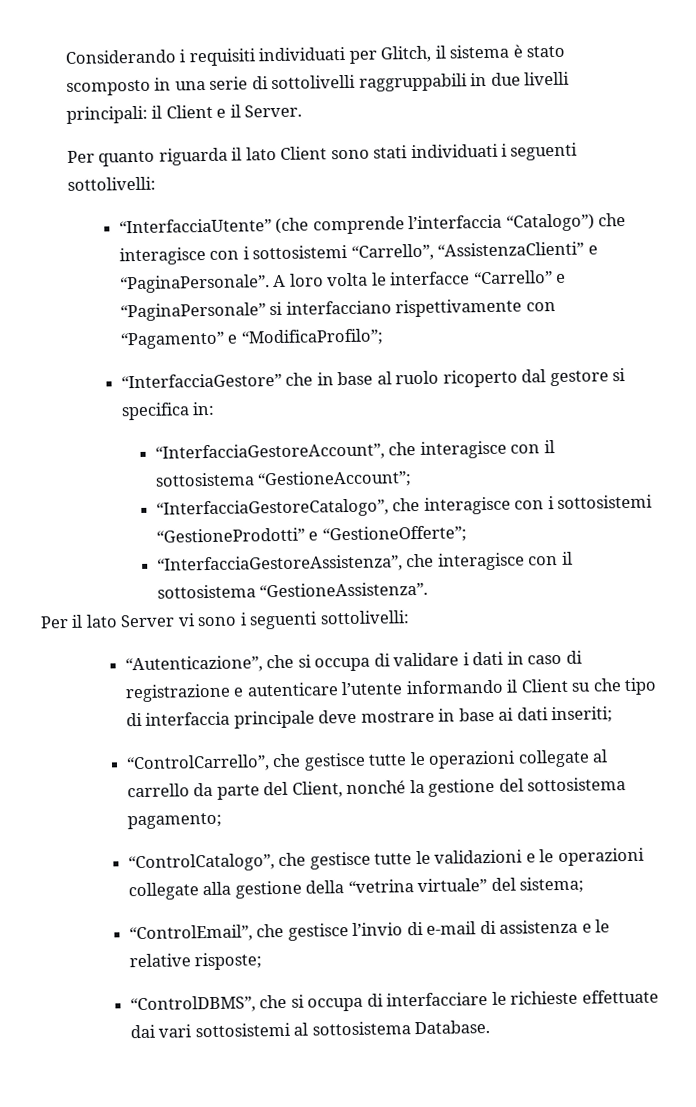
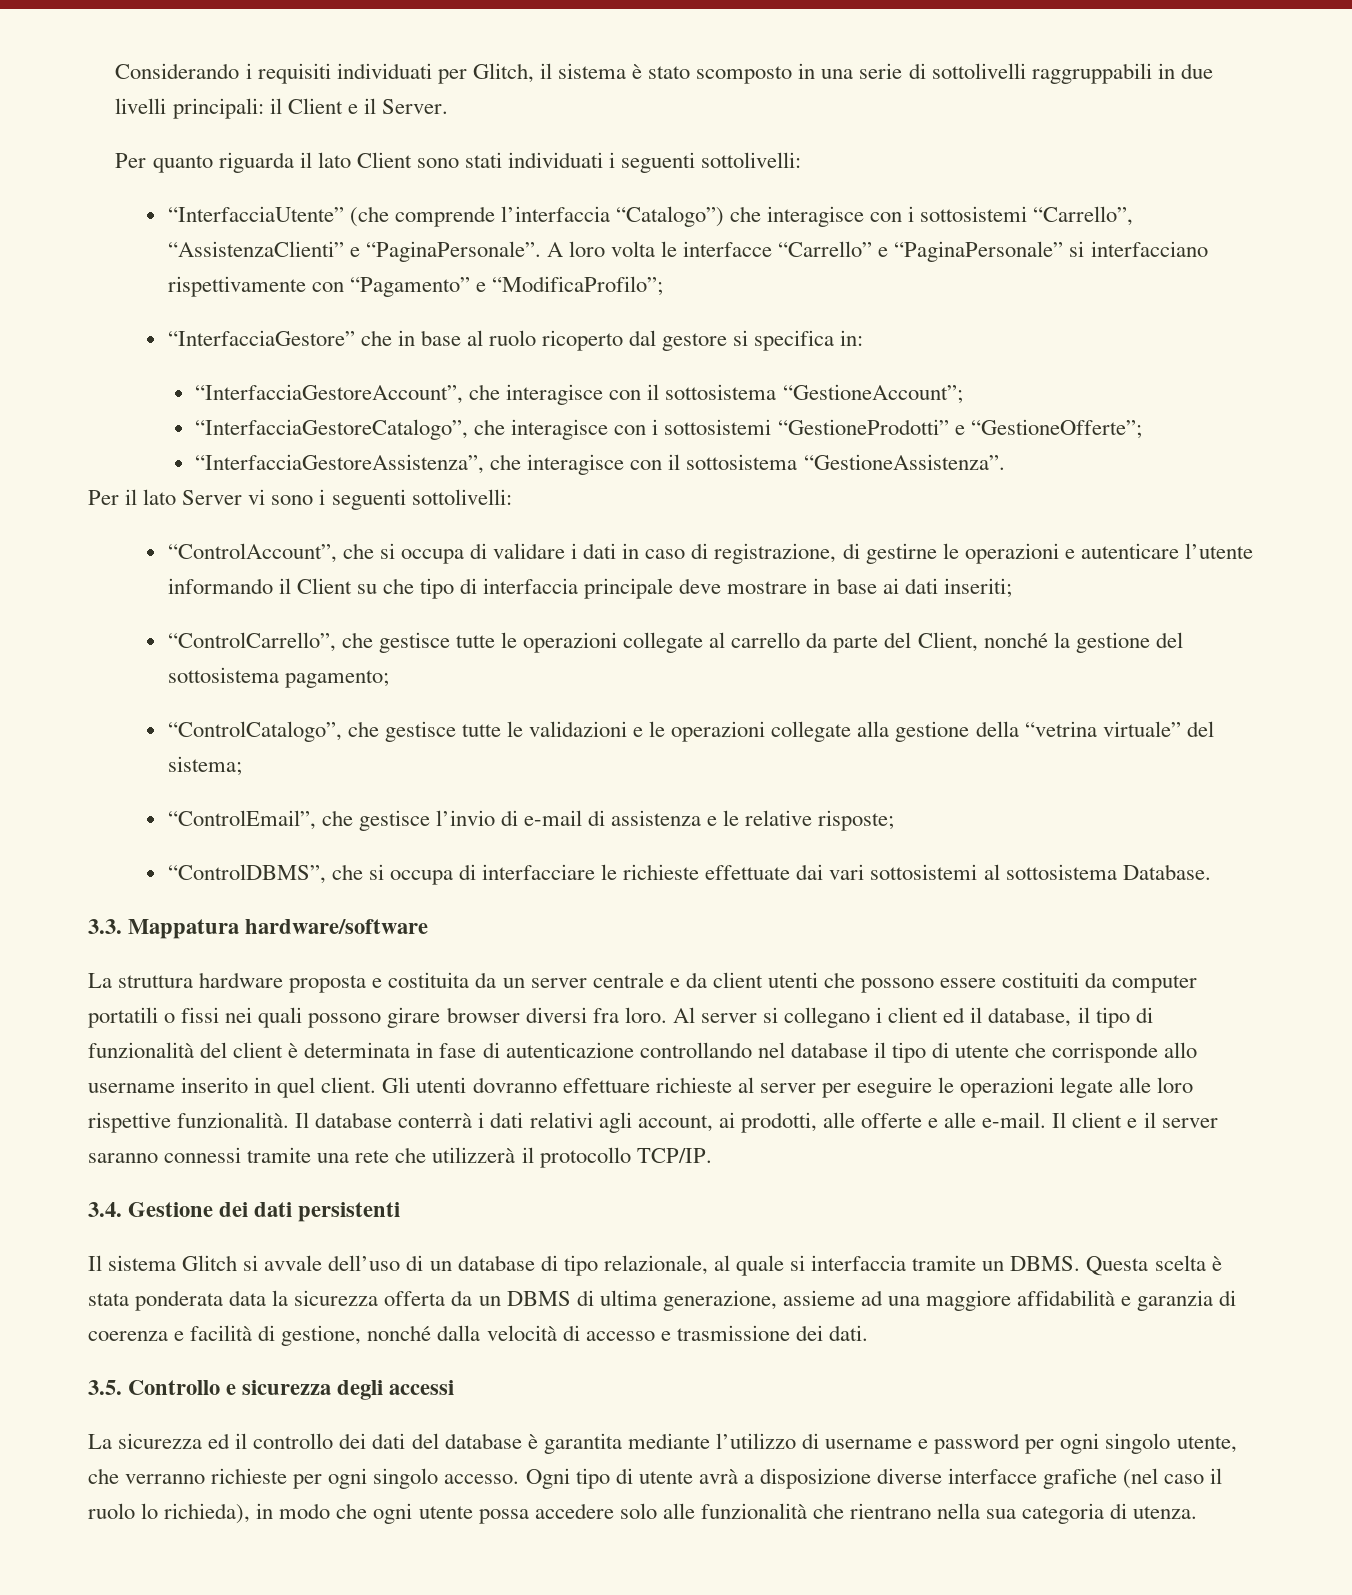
[124,655,263,674] “Autenticazione”, -> [167,543,337,563] “ControlAccount”,
[124,683,231,703] registrazione -> [714,543,1059,564] registrazione, di gestirne le operazioni
(491, 1027) none -> [88,919,429,939] [88,972,1198,993] [88,1007,1153,1028] [88,1042,1198,1063] [88,1077,1194,1098] [88,1112,1218,1133] [88,1147,712,1168] [88,1202,401,1222] [88,1255,1222,1276] [88,1290,1237,1311] [88,1325,868,1346] [88,1380,455,1400] [88,1433,1237,1454] [88,1468,1223,1489] [88,1503,1198,1524] // 3.3. Mappatura hardware/software // La struttura hardware proposta e costituita da un server centrale e da client utenti che possono essere costituiti da computer portatili o fissi nei quali possono girare browser diversi fra loro. Al server si collegano i client ed il database, il tipo di funzionalità del client è determinata in fase di autenticazione controllando nel database il tipo di utente che corrisponde allo username inserito in quel client. Gli utenti dovranno effettuare richieste al server per eseguire le operazioni legate alle loro rispettive funzionalità. Il database conterrà i dati relativi agli account, ai prodotti, alle offerte e alle e-mail. Il client e il server saranno connessi tramite una rete che utilizzerà il protocollo TCP/IP. // 3.4. Gestione dei dati persistenti // Il sistema Glitch si avvale dell’uso di un database di tipo relazionale, al quale si interfaccia tramite un DBMS. Questa scelta è stata ponderata data la sicurezza offerta da un DBMS di ultima generazione, assieme ad una maggiore affidabilità e garanzia di coerenza e facilità di gestione, nonché dalla velocità di accesso e trasmissione dei dati. // 3.5. Controllo e sicurezza degli accessi // La sicurezza ed il controllo dei dati del database è garantita mediante l’utilizzo di username e password per ogni singolo utente, che verranno richieste per ogni singolo accesso. Ogni tipo di utente avrà a disposizione diverse interfacce grafiche (nel caso il ruolo lo richieda), in modo che ogni utente possa accedere solo alle funzionalità che rientrano nella sua categoria di utenza.

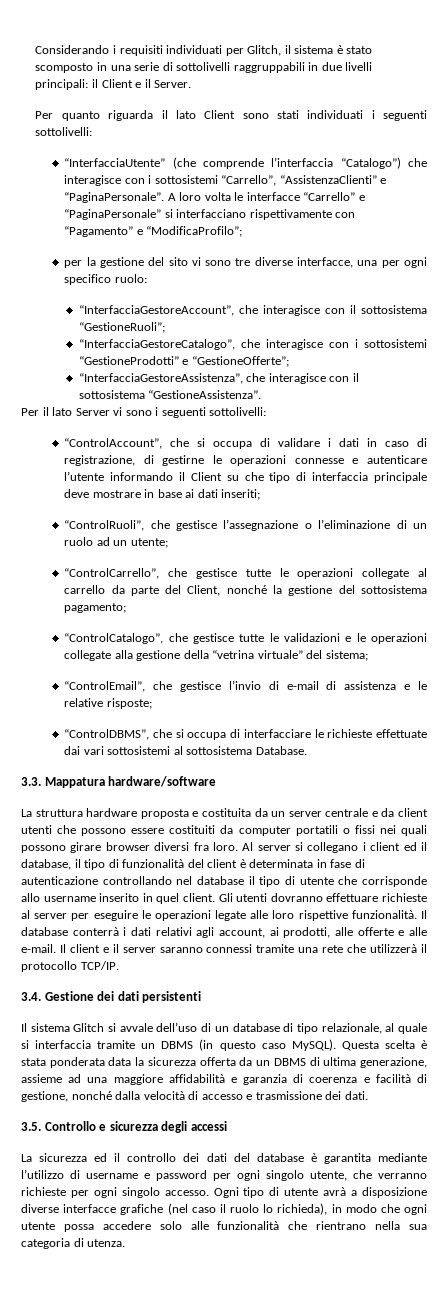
[167,330,864,351] “InterfacciaGestore” che in base al ruolo ricoperto dal gestore si specifica in: -> [64,257,428,268] [64,274,147,285] per la gestione del sito vi sono tre diverse interfacce, una per ogni specifico ruolo:
[782,384,963,404] “GestioneAccount”; -> [78,322,165,333] “GestioneRuoli”;
(1059, 553) none -> [294,458,344,464] connesse
(1012, 588) none -> [64,519,428,531] [64,537,168,548] // “ControlRuoli”, che gestisce l’assegnazione o l’eliminazione di un ruolo ad un utente;
[1010,1256,1081,1271] DBMS. -> [161,1039,336,1051] DBMS (in questo caso MySQL).

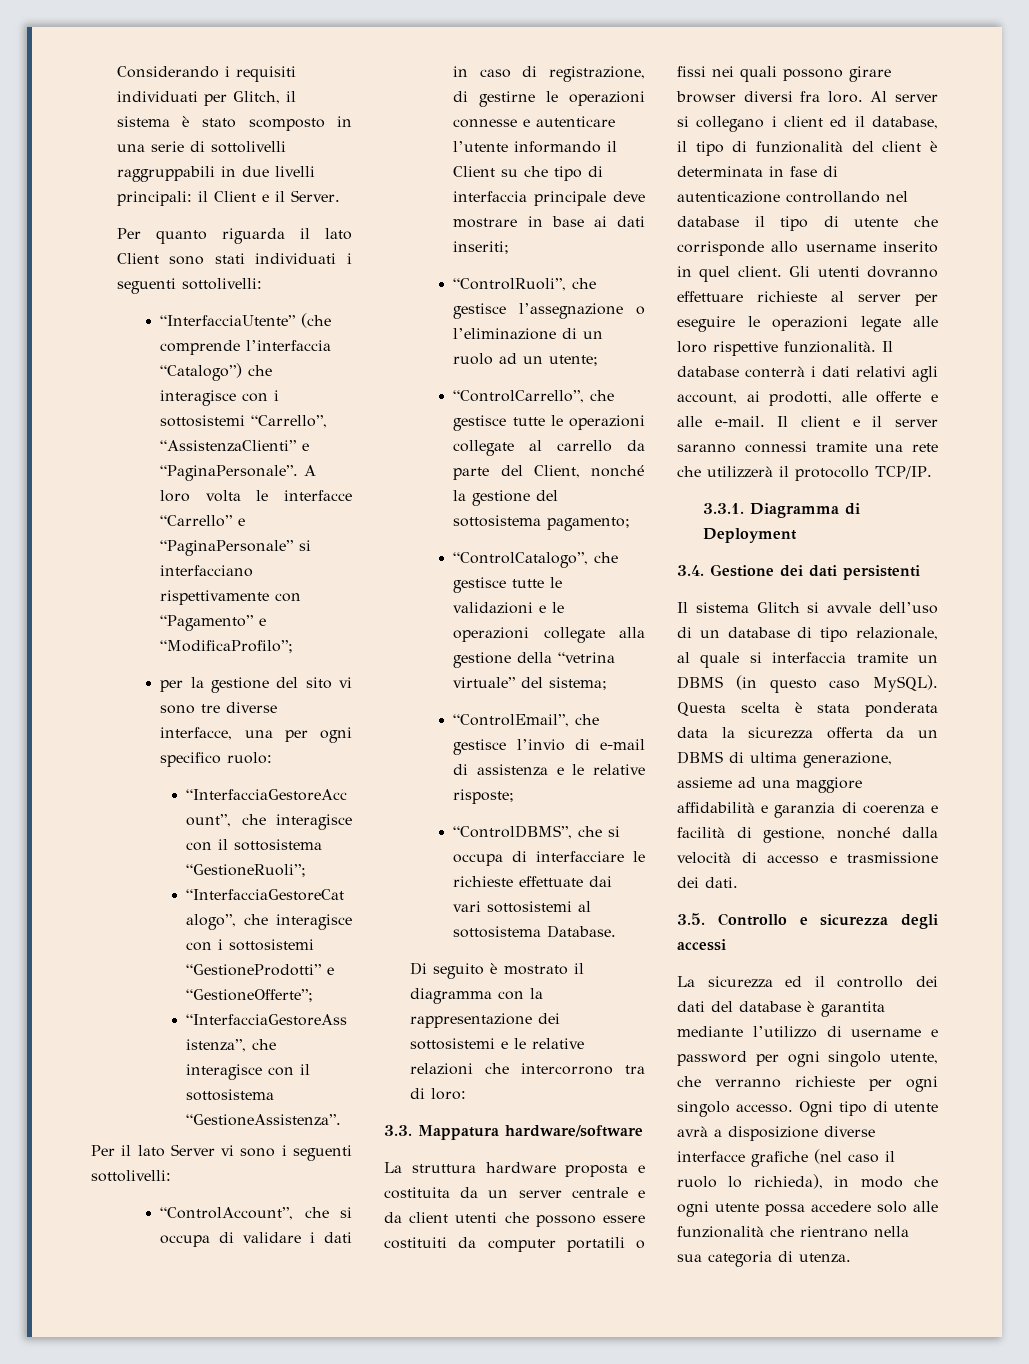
(307, 750) none -> [409,962,584,979] [409,988,543,1004] [409,1013,560,1028] [409,1038,584,1050] [409,1063,645,1075] [409,1088,466,1100] // Di seguito è mostrato il diagramma con la rappresentazione dei sottosistemi e le relative relazioni che intercorrono tra di loro:
(119, 965) none -> [702,503,860,518] [702,528,797,543] // 3.3.1. Diagramma di Deployment

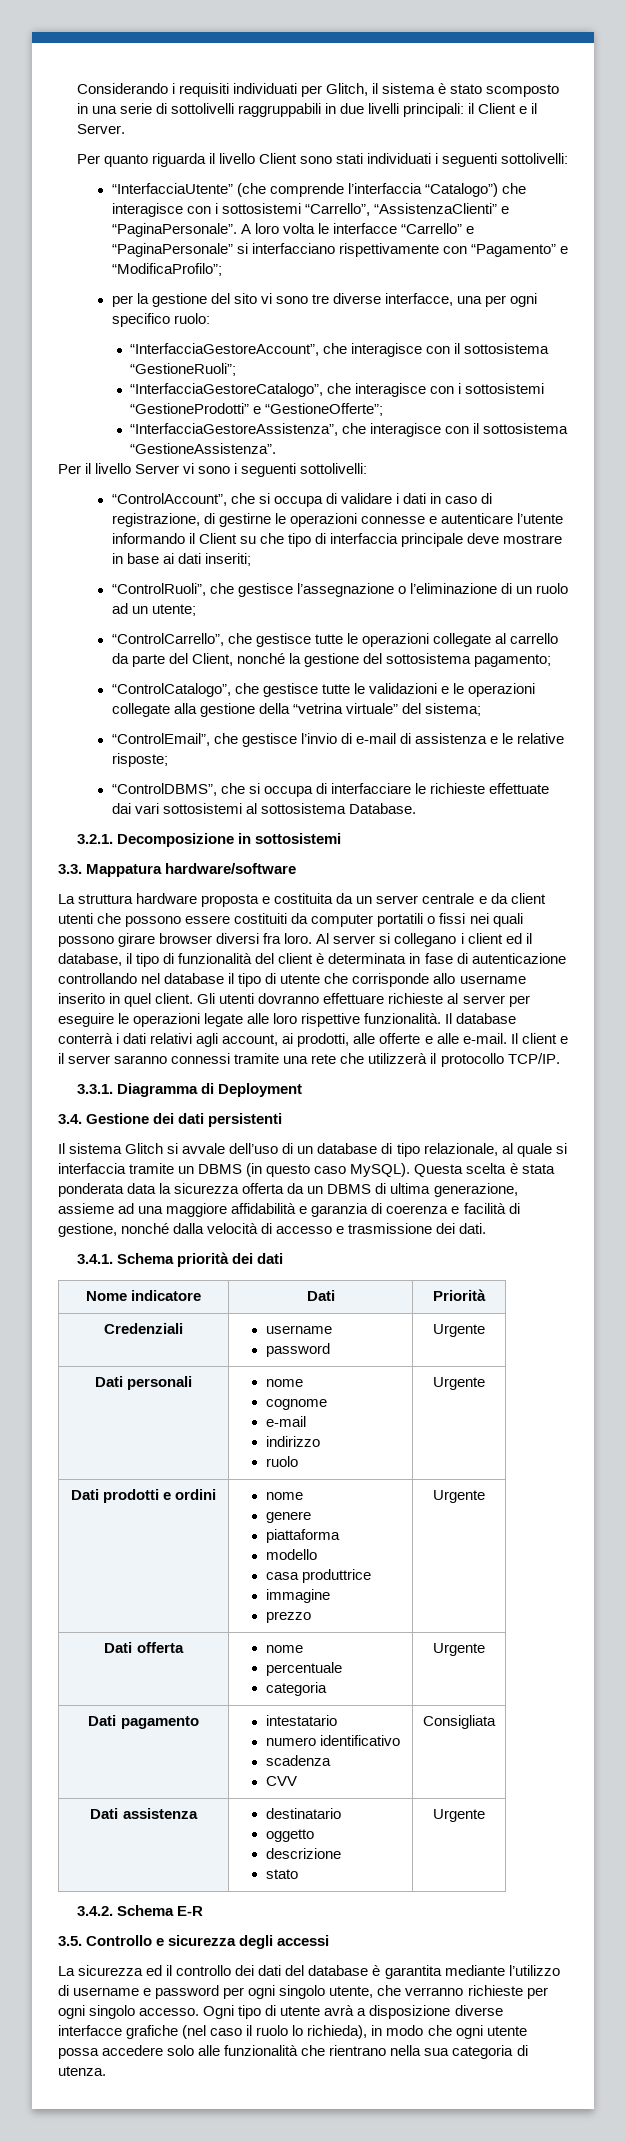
[325,228,352,240] lato -> [218,153,255,164] livello
[137,1145,165,1157] lato -> [95,463,132,474] livello
[409,962,584,979] [409,988,543,1004] [409,1013,560,1028] [409,1038,584,1050] [409,1063,645,1075] [409,1088,466,1100] Di seguito è mostrato il diagramma con la rappresentazione dei sottosistemi e le relative relazioni che intercorrono tra di loro: -> [76,833,341,847] 3.2.1. Decomposizione in sottosistemi
(738, 882) none -> [76,1252,283,1267] [85,1290,202,1301] [306,1290,335,1301] [433,1289,486,1301] [104,1323,183,1334] [265,1325,332,1334] [265,1343,330,1357] [433,1324,485,1337] [94,1376,193,1390] [265,1379,303,1387] [265,1399,327,1410] [265,1416,306,1427] [265,1436,320,1447] [265,1456,298,1467] [433,1377,485,1390] [70,1489,217,1503] [265,1492,303,1500] [265,1511,311,1523] [265,1529,340,1543] [265,1549,317,1560] [265,1569,371,1583] [265,1589,330,1603] [265,1611,311,1623] [433,1490,485,1503] [104,1642,184,1653] [265,1645,303,1653] [265,1662,342,1676] [265,1682,327,1696] [433,1643,485,1656] [88,1715,199,1729] [265,1715,337,1726] [265,1735,400,1746] [265,1755,331,1766] [265,1776,297,1786] [423,1715,496,1729] [90,1808,198,1819] [265,1808,341,1819] [265,1829,314,1842] [265,1848,341,1859] [265,1869,298,1879] [433,1809,485,1822] [76,1905,203,1916] // 3.4.1. Schema priorità dei dati // Nome indicatore | Dati | Priorità // Credenziali | username // password | Urgente // Dati personali | nome // cognome // e-mail // indirizzo // ruolo | Urgente // Dati prodotti e ordini | nome // genere // piattaforma // modello // casa produttrice // immagine // prezzo | Urgente // Dati offerta | nome // percentuale // categoria | Urgente // Dati pagamento | intestatario // numero identificativo // scadenza // CVV | Consigliata // Dati assistenza | destinatario // oggetto // descrizione // stato | Urgente // 3.4.2. Schema E-R

